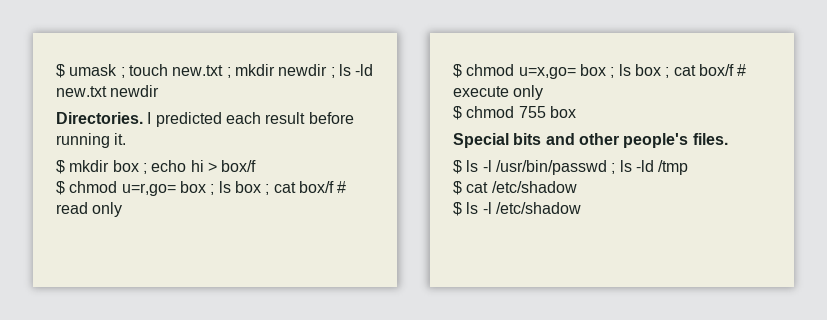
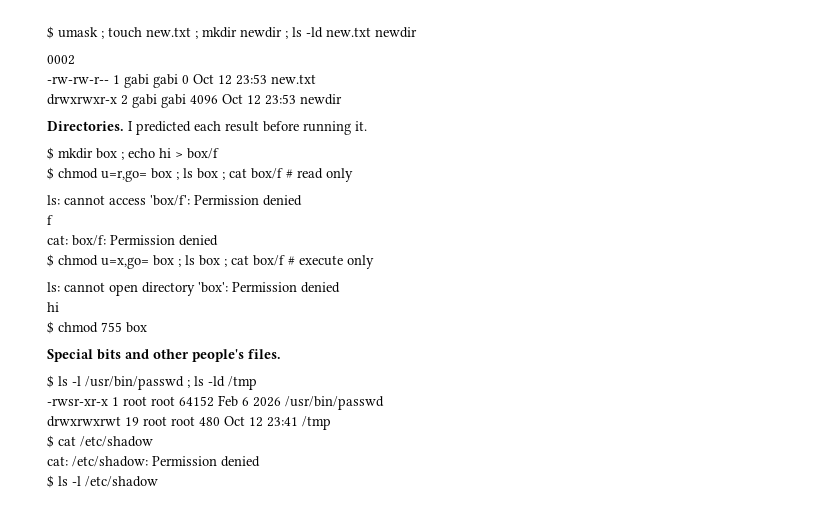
(160, 91) none -> [47,55,75,65] [47,74,316,88] [47,94,342,108] // 0002 // -rw-rw-r-- 1 gabi gabi 0 Oct 12 23:53 new.txt // drwxrwxr-x 2 gabi gabi 4096 Oct 12 23:53 newdir
(123, 209) none -> [47,195,302,206] [47,215,53,225] [47,235,218,246] // ls: cannot access 'box/f': Permission denied // f // cat: box/f: Permission denied
(544, 92) none -> [47,282,340,296] [47,302,59,312] // ls: cannot open directory 'box': Permission denied // hi
(689, 167) none -> [47,395,384,410] [47,416,331,430] // -rwsr-xr-x 1 root root 64152 Feb 6 2026 /usr/bin/passwd // drwxrwxrwt 19 root root 480 Oct 12 23:41 /tmp
(577, 187) none -> [47,456,260,467] // cat: /etc/shadow: Permission denied

